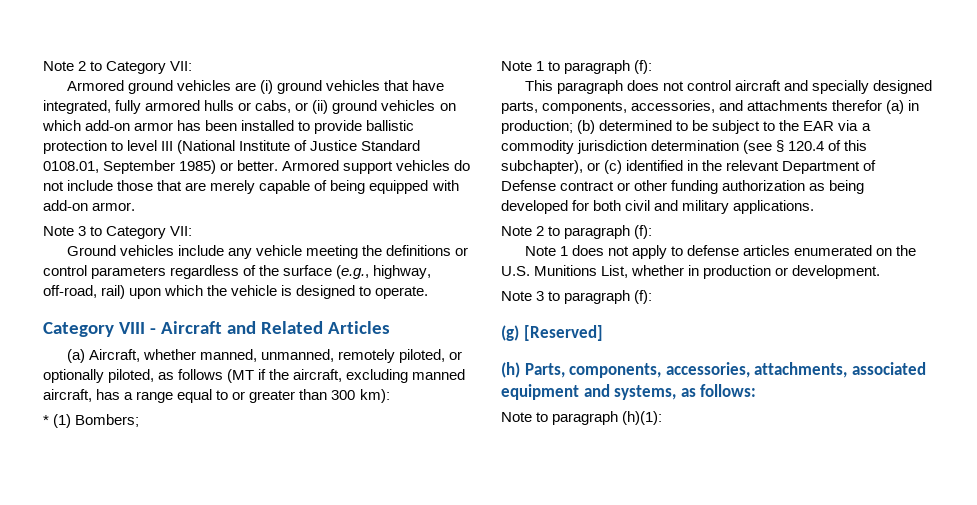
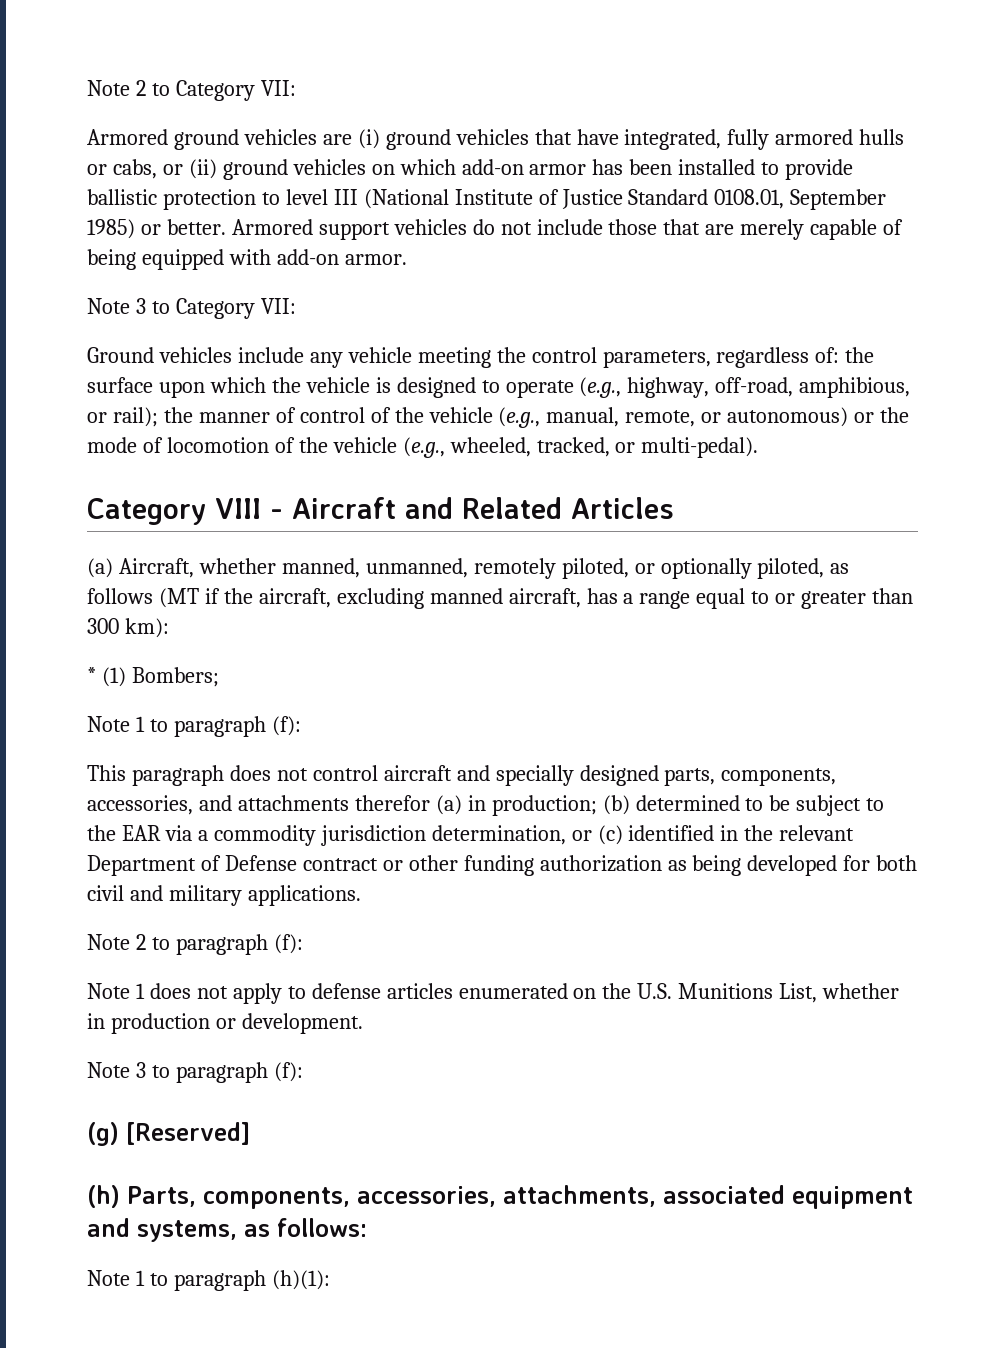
[386,245,469,256] [43,265,432,279] [43,285,126,299] definitions or control parameters regardless of the surface (e.g., highway, off-road, rail) -> [531,347,875,368] [87,377,153,393] control parameters, regardless of: the surface
[375,286,429,299] operate. -> [505,377,911,398] [87,407,910,428] [87,437,759,458] operate (e.g., highway, off-road, amphibious, or rail); the manner of control of the vehicle (e.g., manual, remote, or autonomous) or the mode of locomotion of the vehicle (e.g., wheeled, tracked, or multi-pedal).
[651,140,868,154] [501,160,583,174] determination (see § 120.4 of this subchapter), -> [431,825,566,845] determination,
(532, 417) none -> [135,1270,145,1286] 1

